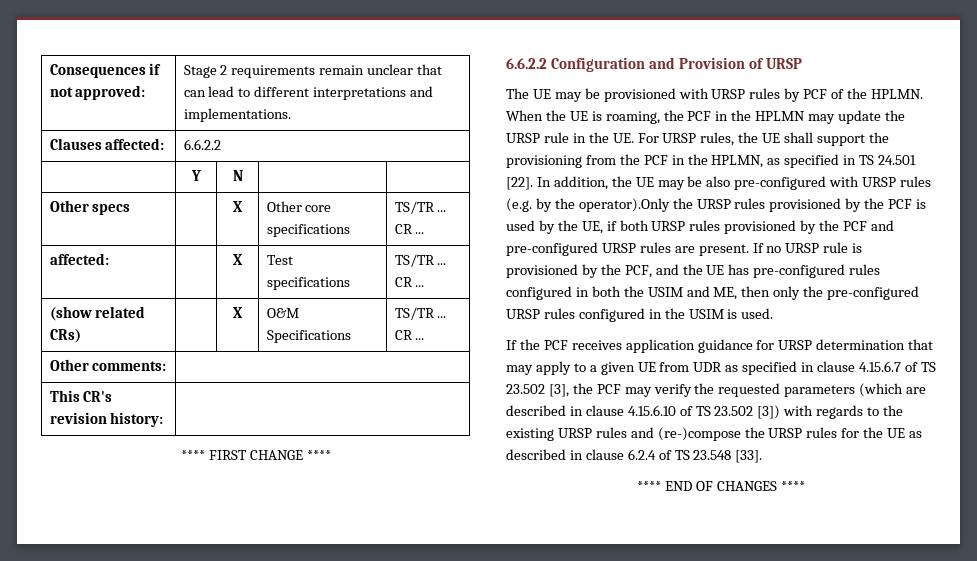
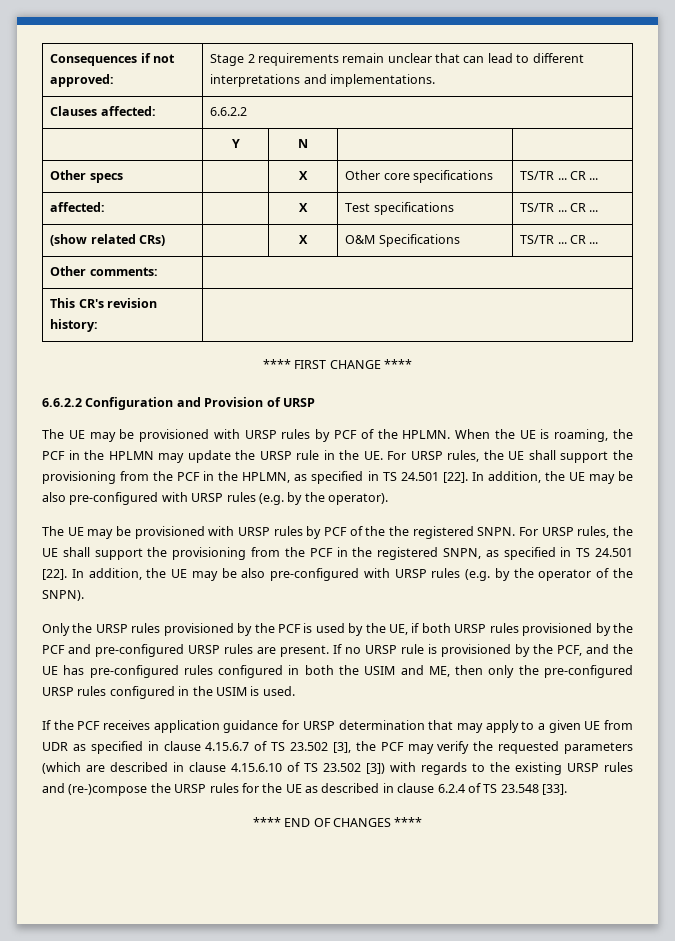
[578,198,670,212] operator).Only -> [328,493,388,505] [42,526,633,539] [42,547,633,560] [42,568,633,581] [42,590,84,601] [42,623,70,636] operator). // The UE may be provisioned with URSP rules by PCF of the the registered SNPN. For URSP rules, the UE shall support the provisioning from the PCF in the registered SNPN, as specified in TS 24.501 [22]. In addition, the UE may be also pre-configured with URSP rules (e.g. by the operator of the SNPN). // Only

